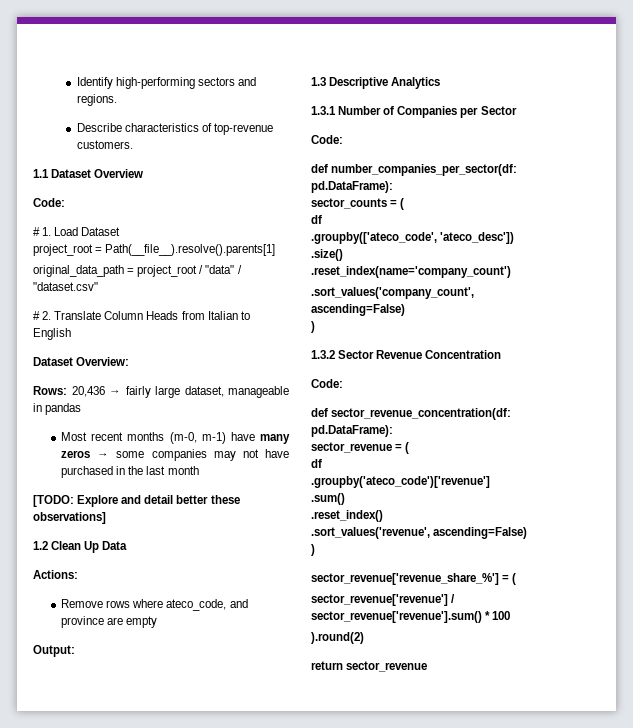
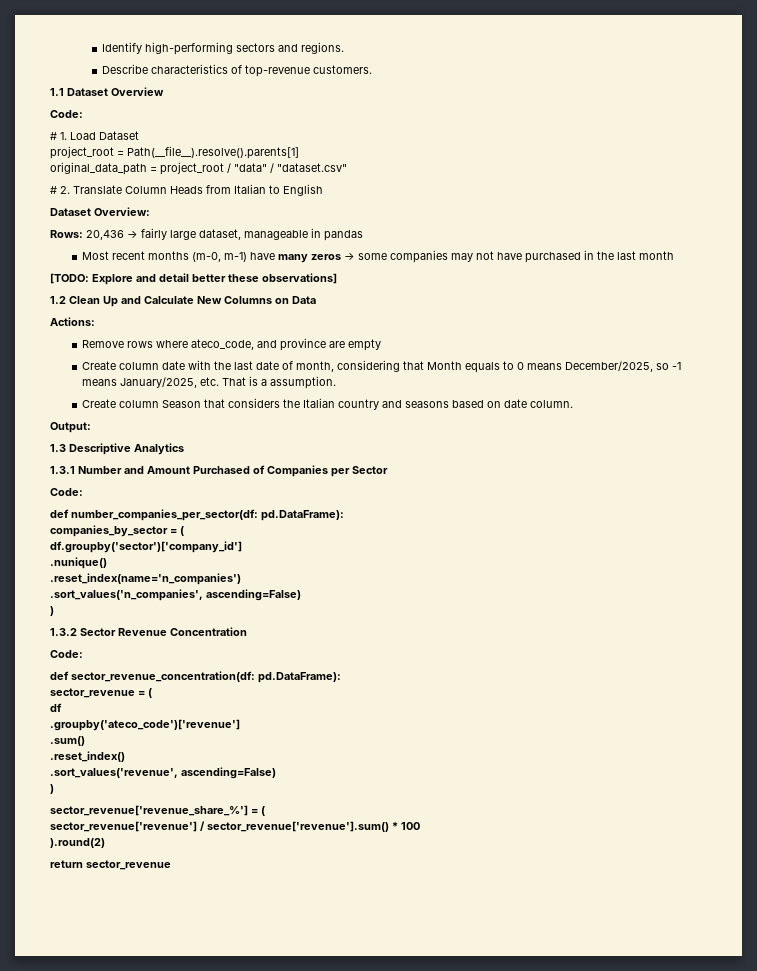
(100, 547) none -> [121,296,289,304] and Calculate New Columns on
(158, 622) none -> [81,360,681,373] [81,376,336,389] [81,398,573,410] // Create column date with the last date of month, considering that Month equals to 0 means December/2025, so -1 means January/2025, etc. That is a assumption. // Create column Season that considers the Italian country and seasons based on date column.
(382, 110) none -> [124,466,250,474] and Amount Purchased
[311,198,405,210] [311,215,322,224] [311,232,515,244] [311,249,343,261] [311,266,511,278] [311,287,474,299] sector_counts = ( // df // .groupby(['ateco_code', 'ateco_desc']) // .size() // .reset_index(name='company_count') // .sort_values('company_count', -> [50,525,184,537] [50,541,242,553] [50,557,107,569] [50,573,241,585] [50,589,203,601] companies_by_sector = ( // df.groupby('sector')['company_id'] // .nunique() // .reset_index(name='n_companies') // .sort_values('n_companies',

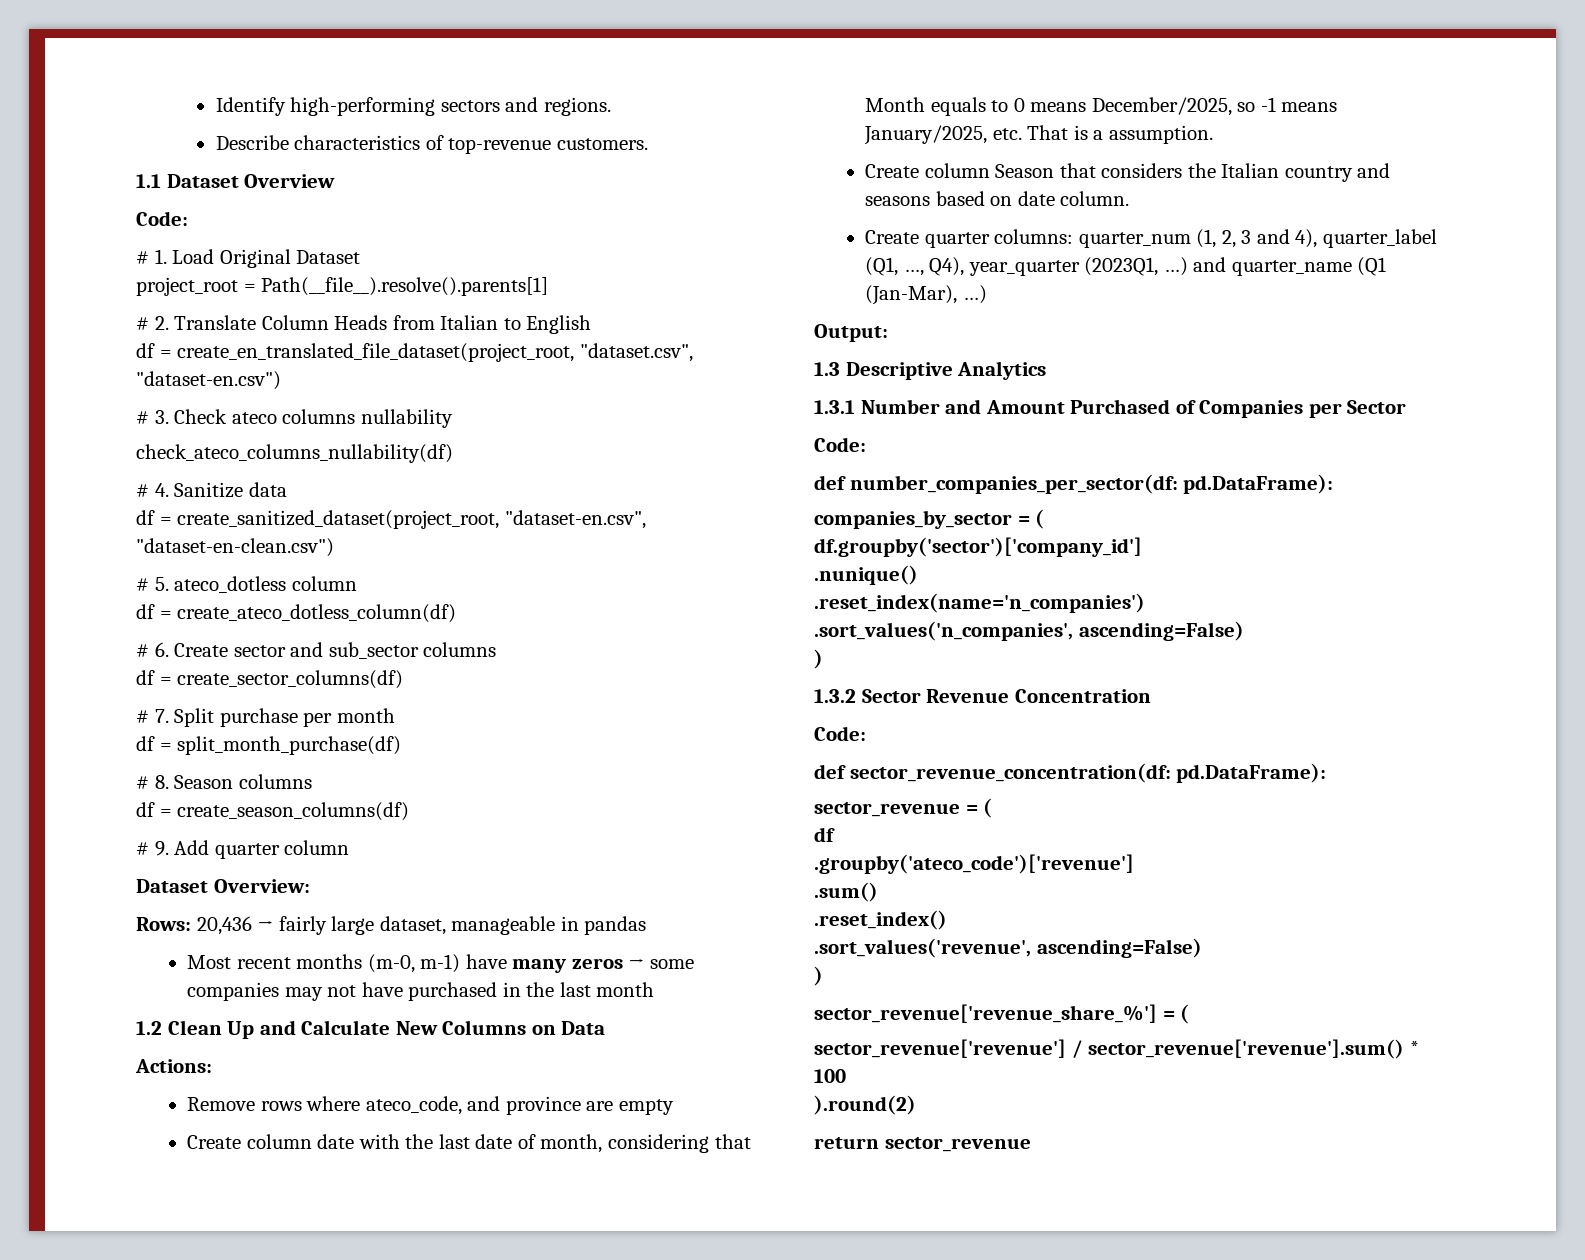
(96, 136) none -> [219,249,291,268] Original
[50,162,347,175] // original_data_path = project_root / "data" / "dataset.csv" -> (549, 286) none
(323, 190) none -> [136,343,693,362] [136,371,281,390] [136,409,453,428] [136,444,453,463] [136,482,287,498] [136,510,646,529] [136,538,334,557] [136,576,357,593] [136,604,457,623] [136,642,497,659] [136,670,404,689] [136,708,395,727] [136,736,402,755] [136,774,312,789] [136,802,410,821] [136,840,350,859] // df = create_en_translated_file_dataset(project_root, "dataset.csv", "dataset-en.csv") // # 3. Check ateco columns nullability // check_ateco_columns_nullability(df) // # 4. Sanitize data // df = create_sanitized_dataset(project_root, "dataset-en.csv", "dataset-en-clean.csv") // # 5. ateco_dotless column // df = create_ateco_dotless_column(df) // # 6. Create sector and sub_sector columns // df = create_sector_columns(df) // # 7. Split purchase per month // df = split_month_purchase(df) // # 8. Season columns // df = create_season_columns(df) // # 9. Add quarter column
[50,273,337,285] // [TODO: Explore and detail better these observations] -> (655, 989) none
(573, 404) none -> [865,229,1437,248] [865,257,1387,276] [865,285,987,305] // Create quarter columns: quarter_num (1, 2, 3 and 4), quarter_label (Q1, …, Q4), year_quarter (2023Q1, …) and quarter_name (Q1 (Jan-Mar), …)

